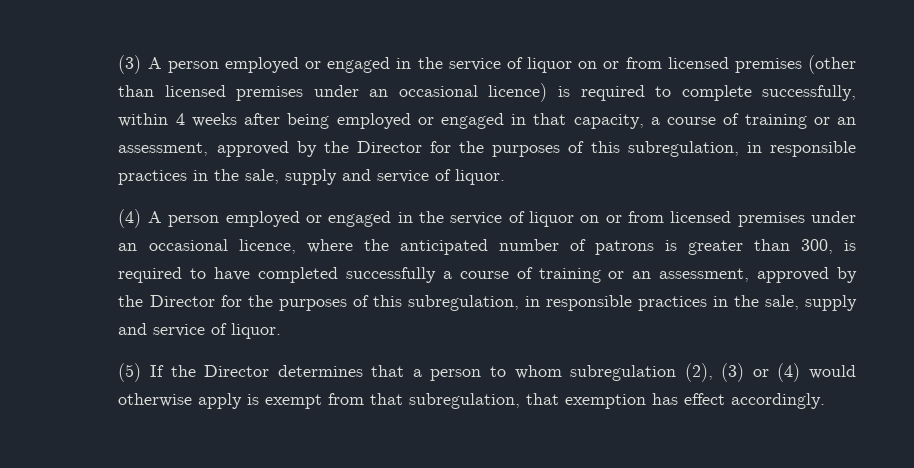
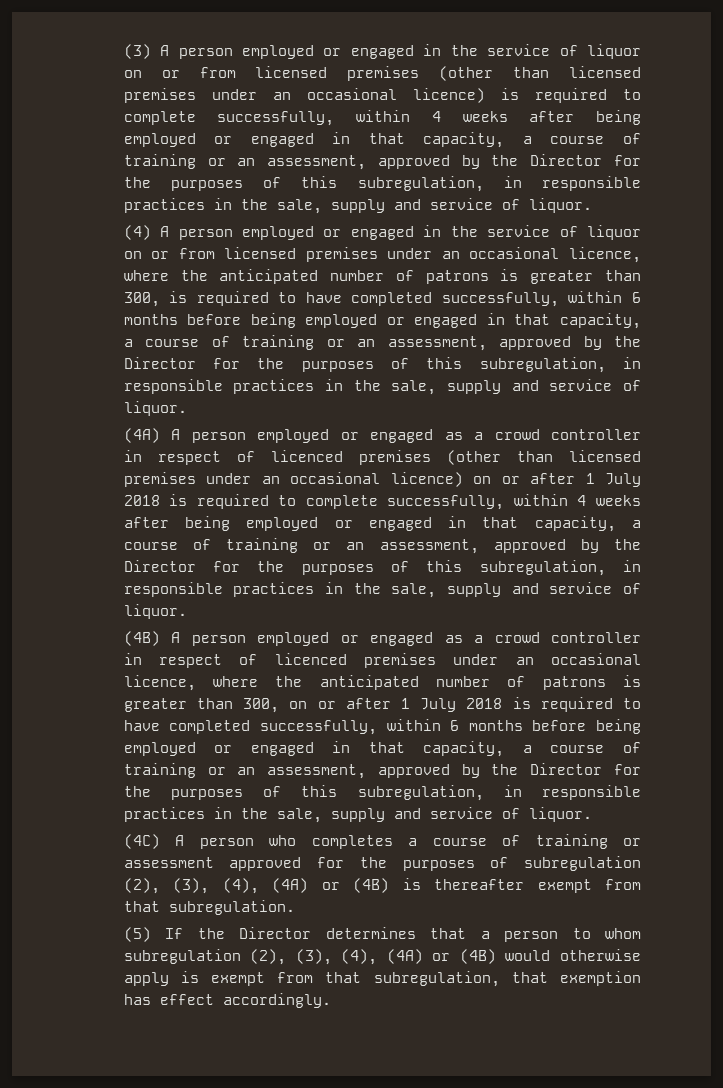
[346,267,437,283] successfully -> [441,291,641,307] [123,313,641,329] successfully, within 6 months before being employed or engaged in that capacity,
(282, 331) none -> [123,428,641,443] [123,450,641,465] [123,472,641,487] [123,494,641,510] [123,516,641,532] [123,538,641,554] [123,560,641,576] [123,582,641,598] [123,604,187,619] [123,631,641,646] [123,653,641,668] [123,675,641,691] [123,697,641,713] [123,719,641,735] [123,741,641,757] [123,763,641,779] [123,785,641,801] [123,807,592,823] [123,834,641,849] [123,856,641,871] [123,878,641,894] [123,900,295,915] // (4A) A person employed or engaged as a crowd controller in respect of licenced premises (other than licensed premises under an occasional licence) on or after 1 July 2018 is required to complete successfully, within 4 weeks after being employed or engaged in that capacity, a course of training or an assessment, approved by the Director for the purposes of this subregulation, in responsible practices in the sale, supply and service of liquor. // (4B) A person employed or engaged as a crowd controller in respect of licenced premises under an occasional licence, where the anticipated number of patrons is greater than 300, on or after 1 July 2018 is required to have completed successfully, within 6 months before being employed or engaged in that capacity, a course of training or an assessment, approved by the Director for the purposes of this subregulation, in responsible practices in the sale, supply and service of liquor. // (4C) A person who completes a course of training or assessment approved for the purposes of subregulation (2), (3), (4), (4A) or (4B) is thereafter exempt from that subregulation.
[721,363,801,382] (3) or (4) -> [295,949,496,965] (3), (4), (4A) or (4B)

